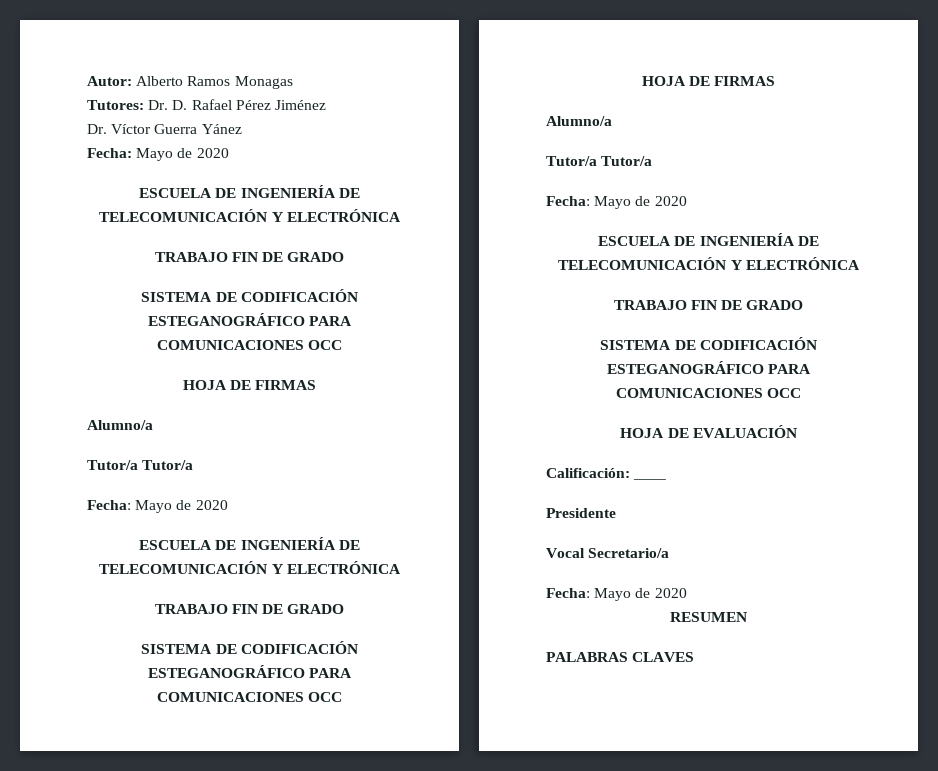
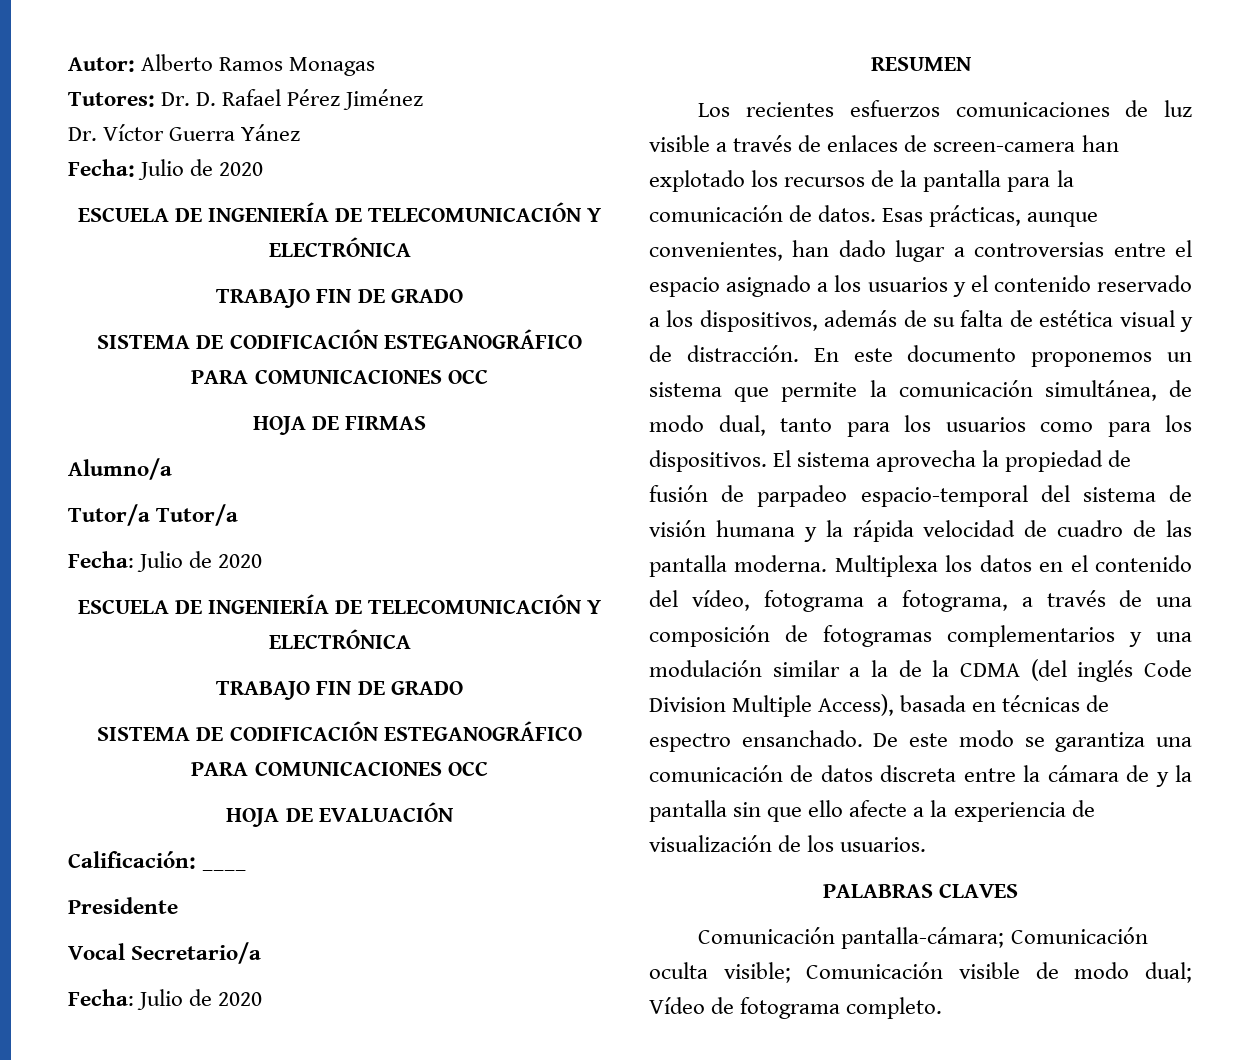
[136,148,174,161] Mayo -> [138,159,185,180] Julio
[135,500,228,513] [139,537,360,550] [99,561,401,574] [154,604,345,614] [141,641,358,654] [147,665,353,678] [156,692,343,702] [641,76,776,86] [546,116,612,126] [546,156,653,166] [546,196,632,209] Mayo de 2020 // ESCUELA DE INGENIERÍA DE TELECOMUNICACIÓN Y ELECTRÓNICA // TRABAJO FIN DE GRADO // SISTEMA DE CODIFICACIÓN ESTEGANOGRÁFICO PARA COMUNICACIONES OCC // HOJA DE FIRMAS // Alumno/a // Tutor/a Tutor/a // Fecha: Mayo -> [137,551,184,572] Julio
[594,588,632,601] Mayo -> [137,989,184,1010] Julio
[546,652,695,662] PALABRAS CLAVES -> [698,100,1192,117] [649,135,1119,152] [649,170,1074,192] [649,205,1099,227] [649,240,1192,262] [649,275,1192,297] [649,310,1193,332] [649,345,1192,367] [649,380,1192,402] [649,415,1192,437] [649,450,1132,472] [649,485,1192,507] [649,520,1192,542] [649,555,1192,577] [649,590,1192,612] [649,625,1192,647] [649,659,1192,682] [649,694,1110,717] [649,730,1192,752] [649,765,1192,787] [649,800,1095,822] [649,835,927,852] [822,883,1019,898] [698,927,1148,949] [649,962,1192,983] [649,997,943,1019] Los recientes esfuerzos comunicaciones de luz visible a través de enlaces de screen-camera han explotado los recursos de la pantalla para la comunicación de datos. Esas prácticas, aunque convenientes, han dado lugar a controversias entre el espacio asignado a los usuarios y el contenido reservado a los dispositivos, además de su falta de estética visual y de distracción. En este documento proponemos un sistema que permite la comunicación simultánea, de modo dual, tanto para los usuarios como para los dispositivos. El sistema aprovecha la propiedad de fusión de parpadeo espacio-temporal del sistema de visión humana y la rápida velocidad de cuadro de las pantalla moderna. Multiplexa los datos en el contenido del vídeo, fotograma a fotograma, a través de una composición de fotogramas complementarios y una modulación similar a la de la CDMA (del inglés Code Division Multiple Access), basada en técnicas de espectro ensanchado. De este modo se garantiza una comunicación de datos discreta entre la cámara de y la pantalla sin que ello afecte a la experiencia de visualización de los usuarios. // PALABRAS CLAVES // Comunicación pantalla-cámara; Comunicación oculta visible; Comunicación visible de modo dual; Vídeo de fotograma completo.

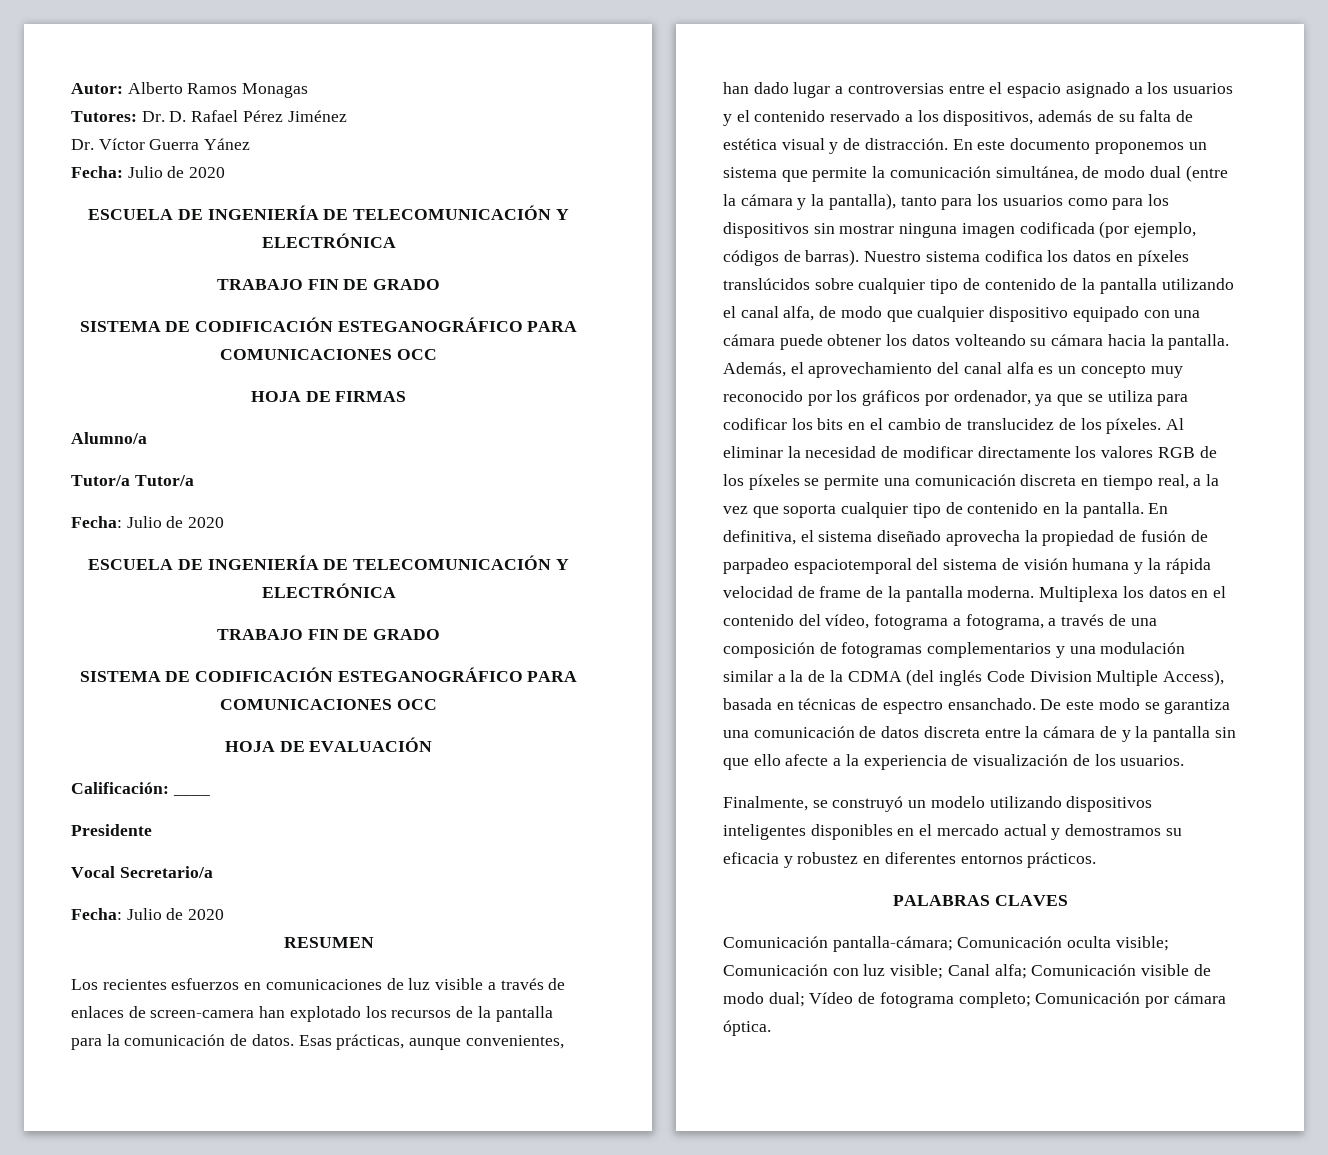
(940, 108) none -> [244,982,262,990] en
[718,415,766,436] dual, -> [1149,165,1228,182] [723,193,896,210] dual (entre la cámara y la pantalla),
[649,450,871,472] dispositivos. El sistema -> [723,221,1197,238] [723,249,1189,266] [723,278,1234,294] [723,306,1201,322] [723,334,1230,350] [723,362,1183,378] [723,390,1189,406] [723,418,1184,434] [723,446,1217,458] [723,474,1219,490] [723,502,1169,518] [723,530,942,545] dispositivos sin mostrar ninguna imagen codificada (por ejemplo, códigos de barras). Nuestro sistema codifica los datos en píxeles translúcidos sobre cualquier tipo de contenido de la pantalla utilizando el canal alfa, de modo que cualquier dispositivo equipado con una cámara puede obtener los datos volteando su cámara hacia la pantalla. Además, el aprovechamiento del canal alfa es un concepto muy reconocido por los gráficos por ordenador, ya que se utiliza para codificar los bits en el cambio de translucidez de los píxeles. Al eliminar la necesidad de modificar directamente los valores RGB de los píxeles se permite una comunicación discreta en tiempo real, a la vez que soporta cualquier tipo de contenido en la pantalla. En definitiva, el sistema diseñado
[860,485,1028,507] espacio-temporal -> [793,558,912,574] espaciotemporal
[1057,520,1192,537] cuadro de las -> [819,586,901,598] frame de la
(927, 844) none -> [723,796,1153,812] [723,824,1182,840] [723,852,1097,868] // Finalmente, se construyó un modelo utilizando dispositivos inteligentes disponibles en el mercado actual y demostramos su eficacia y robustez en diferentes entornos prácticos.
(944, 970) none -> [832,964,1137,979] con luz visible; Canal alfa; Comunicación
[846,997,943,1019] completo. -> [958,992,1226,1008] [723,1020,771,1036] completo; Comunicación por cámara óptica.

